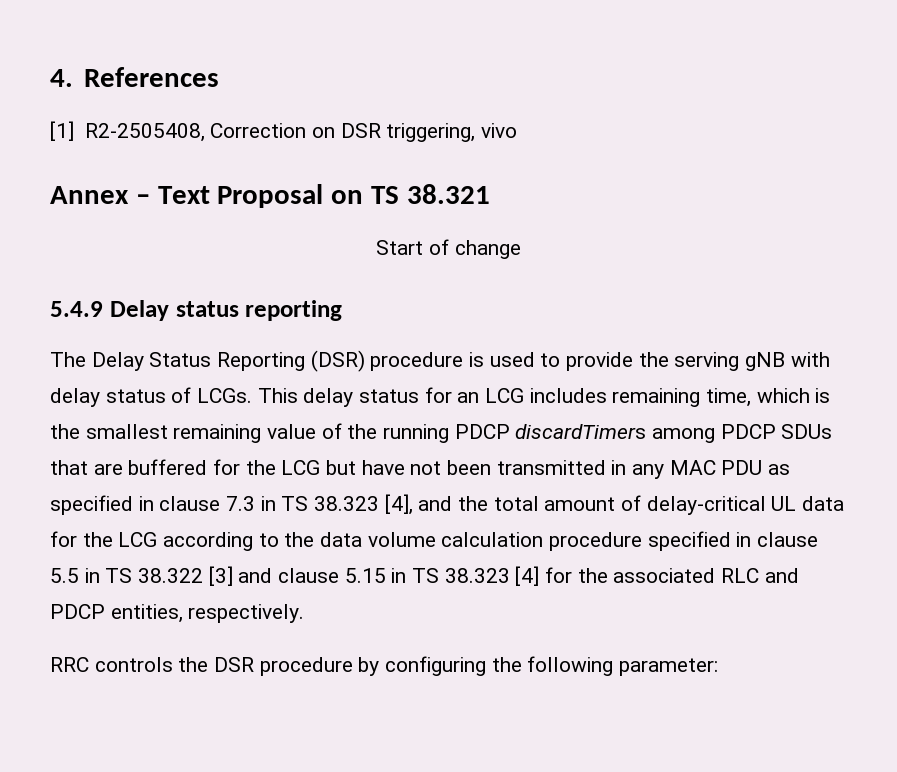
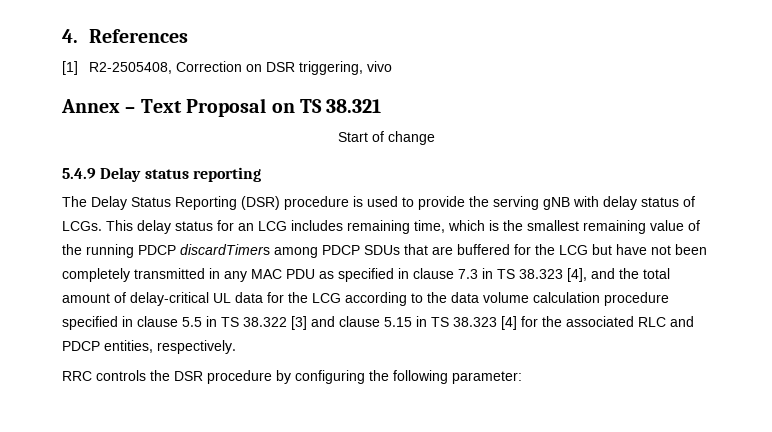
(492, 467) none -> [62,268,130,282] completely

